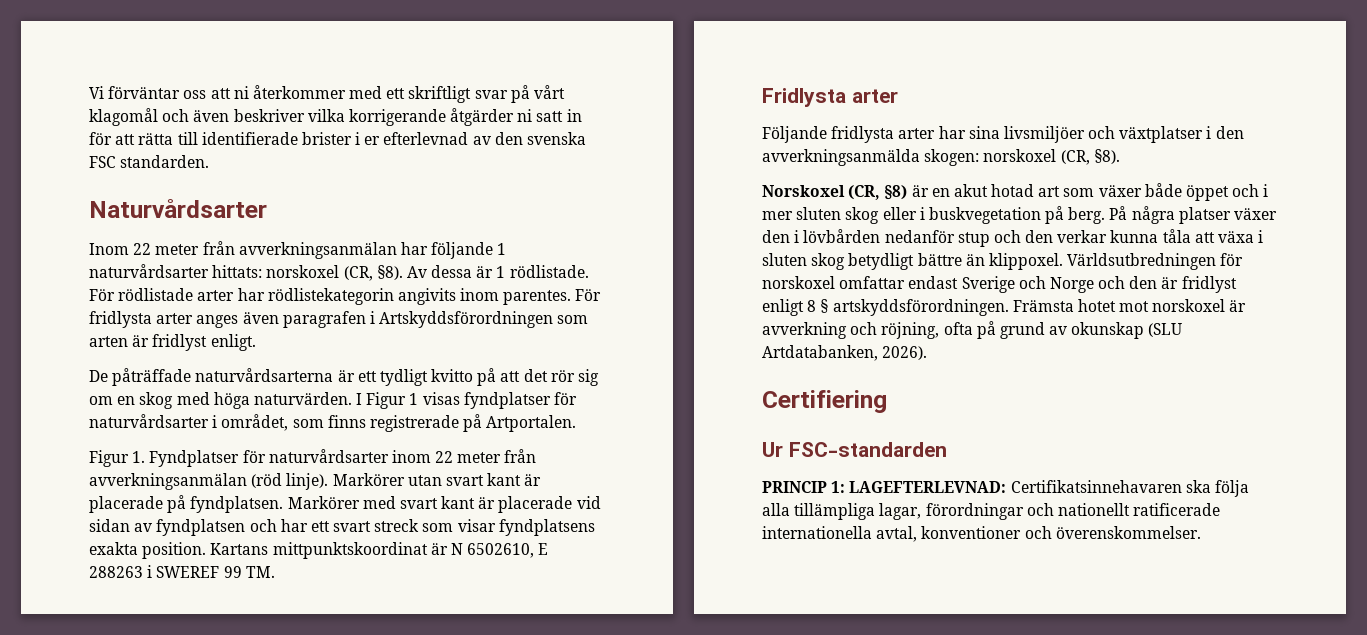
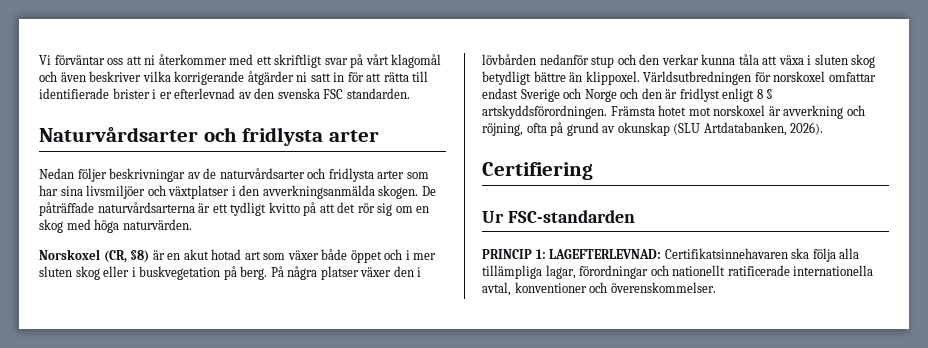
[89,241,507,259] [89,264,589,281] [89,288,602,305] [89,311,589,328] [89,334,256,351] // Inom 22 meter från avverkningsanmälan har följande 1 naturvårdsarter hittats: norskoxel (CR, §8). Av dessa är 1 rödlistade. För rödlistade arter har rödlistekategorin angivits inom parentes. För fridlysta arter anges även paragrafen i Artskyddsförordningen som arten är fridlyst enligt. // -> [203,127,379,146] [39,168,429,182] [39,185,419,199] och fridlysta arter // Nedan följer beskrivningar av de naturvårdsarter och fridlysta arter som har sina livsmiljöer och växtplatser i den avverkningsanmälda skogen.
[356,392,578,409] [89,414,577,432] [89,449,537,467] [89,473,542,490] [89,495,601,513] [89,519,595,536] [89,542,549,559] [89,565,275,578] [762,88,898,107] [762,126,1244,143] [762,149,1120,166] I Figur 1 visas fyndplatser för naturvårdsarter i området, som finns registrerade på Artportalen. // Figur 1. Fyndplatser för naturvårdsarter inom 22 meter från avverkningsanmälan (röd linje). Markörer utan svart kant är placerade på fyndplatsen. Markörer med svart kant är placerade vid sidan av fyndplatsen och har ett svart streck som visar fyndplatsens exakta position. Kartans mittpunktskoordinat är N 6502610, E 288263 i SWEREF 99 TM. // Fridlysta arter // Följande fridlysta arter har sina livsmiljöer och växtplatser i den avverkningsanmälda skogen: norskoxel (CR, §8). -> (192, 224) none

